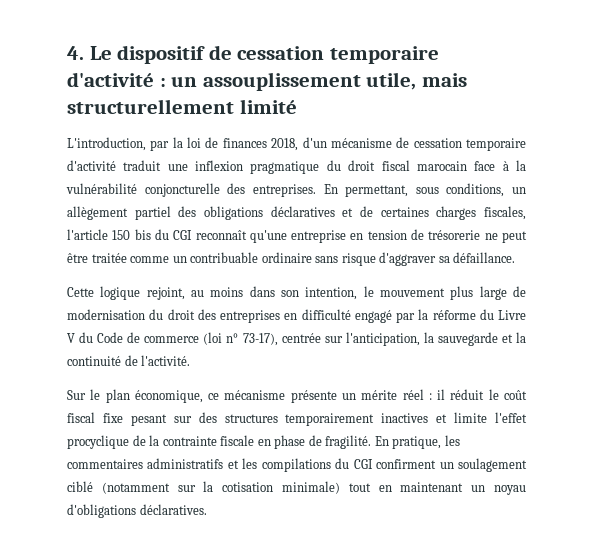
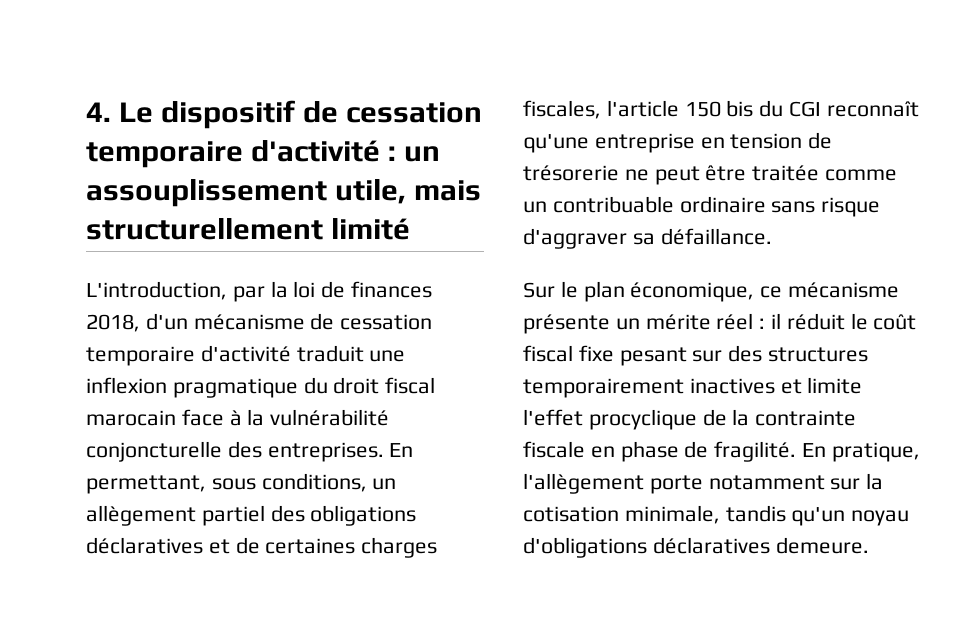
[67,286,526,300] [67,309,526,323] [67,332,526,346] [67,355,191,366] // Cette logique rejoint, au moins dans son intention, le mouvement plus large de modernisation du droit des entreprises en difficulté engagé par la réforme du Livre V du Code de commerce (loi n° 73-17), centrée sur l'anticipation, la sauvegarde et la continuité de l'activité. -> (772, 236) none
[444,435,460,446] [67,458,527,472] [67,481,526,495] [67,504,207,518] les commentaires administratifs et les compilations du CGI confirment un soulagement ciblé (notamment sur la cotisation minimale) tout en maintenant un noyau d'obligations déclaratives. -> [523,473,884,494] [523,505,910,526] [523,537,869,558] l'allègement porte notamment sur la cotisation minimale, tandis qu'un noyau d'obligations déclaratives demeure.

